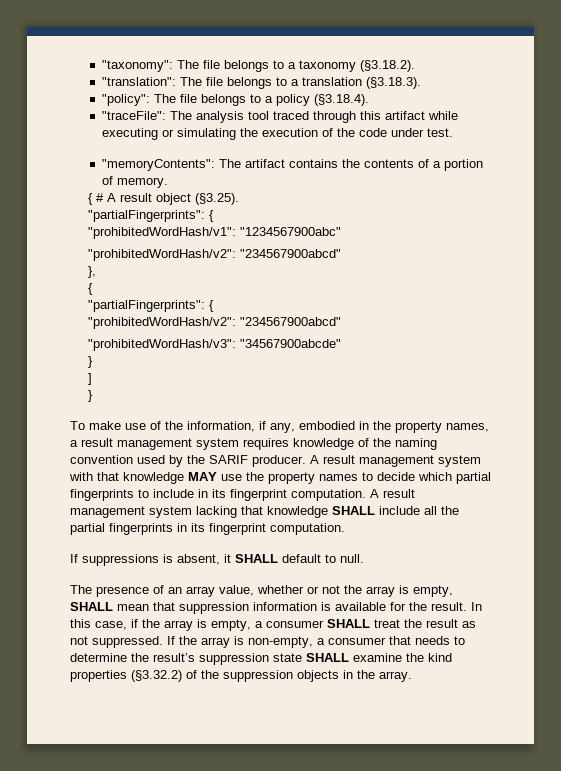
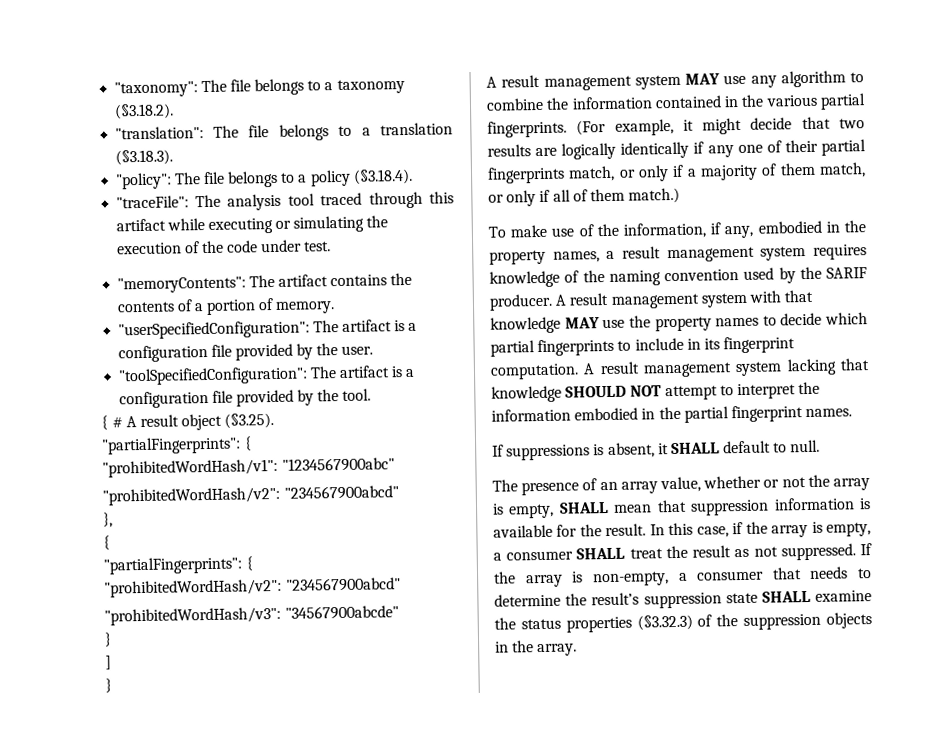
(169, 182) none -> [117,319,418,340] [117,343,374,363] [117,365,416,386] [118,388,372,409] // "userSpecifiedConfiguration": The artifact is a configuration file provided by the user. // "toolSpecifiedConfiguration": The artifact is a configuration file provided by the tool.
(93, 396) none -> [486,70,864,91] [486,93,866,111] [487,116,865,138] [487,139,866,160] [487,162,866,184] [488,187,681,207] // A result management system MAY use any algorithm to combine the information contained in the various partial fingerprints. (For example, it might decide that two results are logically identically if any one of their partial fingerprints match, or only if a majority of them match, or only if all of them match.)
[332,506,459,515] [70,523,345,535] SHALL include all the partial fingerprints in its fingerprint computation. -> [565,381,821,401] [491,405,853,423] SHOULD NOT attempt to interpret the information embodied in the partial fingerprint names.
[428,653,452,662] [70,670,182,682] kind properties (§3.32.2) -> [520,614,693,633] status properties (§3.32.3)

